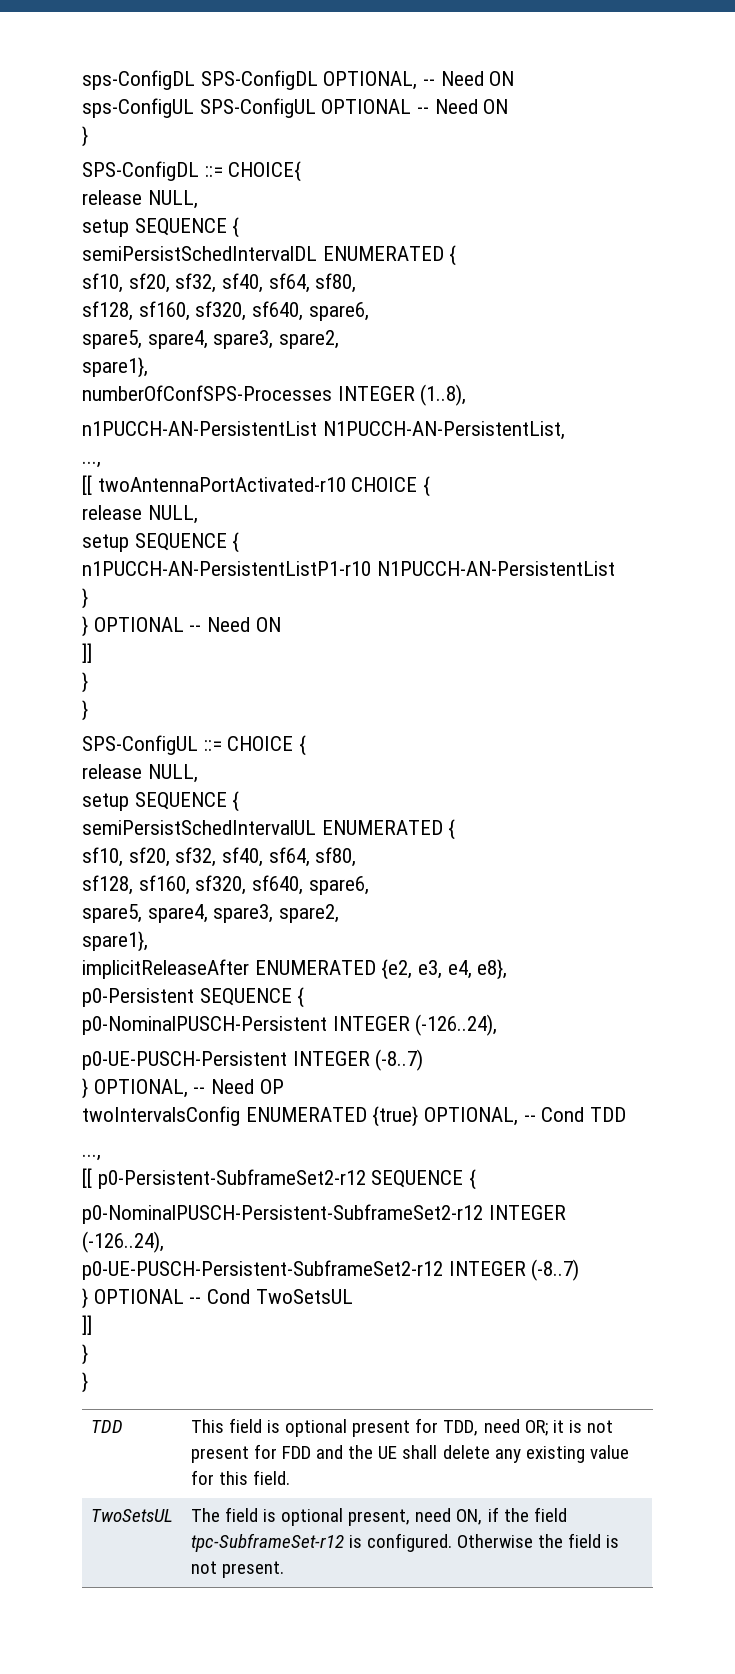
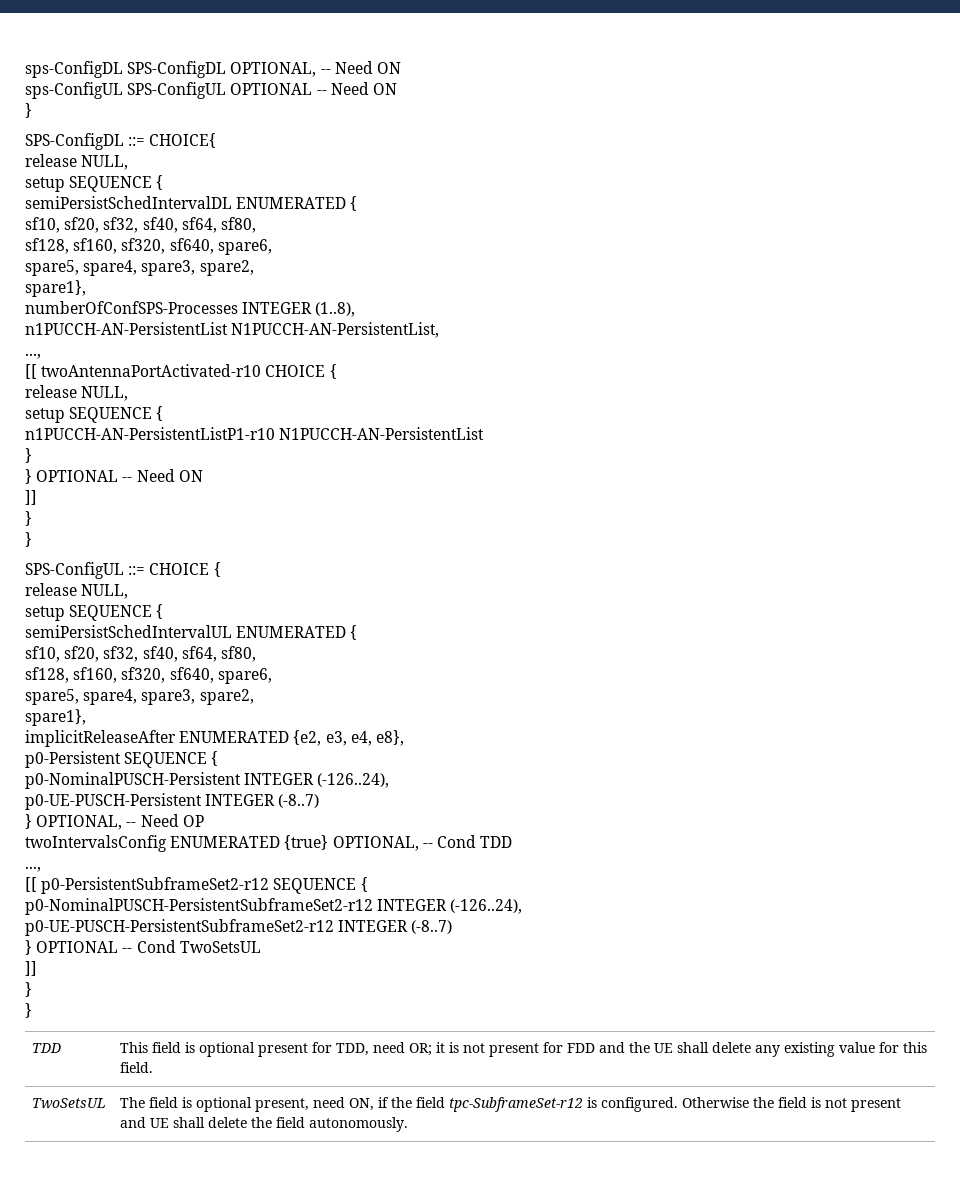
[97,1169,477,1190] [82,1204,566,1224] [82,1231,164,1253] [82,1260,443,1280] p0-Persistent-SubframeSet2-r12 SEQUENCE { // p0-NominalPUSCH-Persistent-SubframeSet2-r12 INTEGER (-126..24), // p0-UE-PUSCH-Persistent-SubframeSet2-r12 -> [41,877,368,894] [25,898,523,915] [25,919,334,936] p0-PersistentSubframeSet2-r12 SEQUENCE { // p0-NominalPUSCH-PersistentSubframeSet2-r12 INTEGER (-126..24), // p0-UE-PUSCH-PersistentSubframeSet2-r12
[221,1561,284,1578] present. -> [850,1098,901,1112] [119,1117,408,1132] present and UE shall delete the field autonomously.

